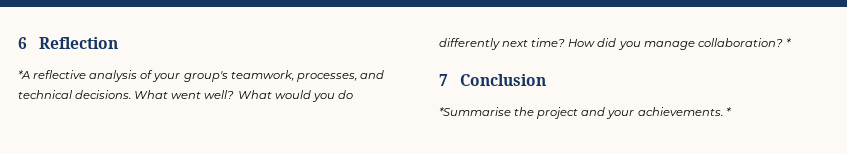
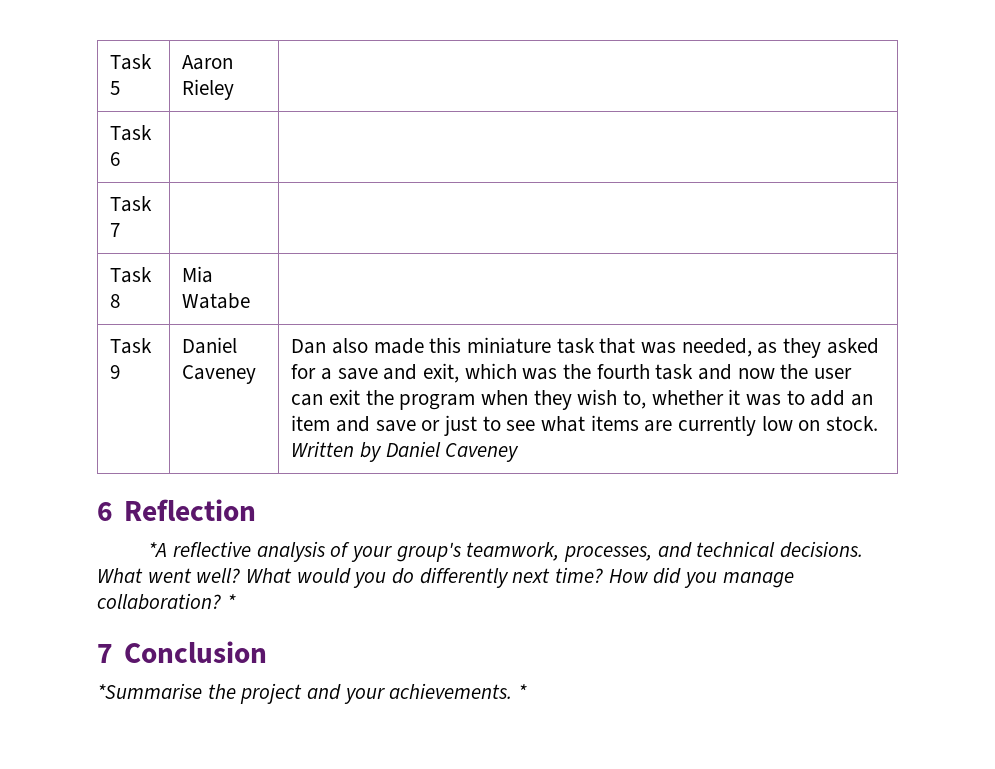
(18, 43) none -> [110,54,153,70] [110,81,121,95] [182,55,234,70] [182,79,235,100] [110,125,153,141] [110,152,121,166] [110,196,153,212] [110,223,121,237] [110,267,153,283] [110,294,121,308] [182,266,214,283] [182,293,251,309] [110,338,153,354] [110,365,121,379] [182,337,238,354] [182,365,257,384] [291,337,879,358] [291,363,852,383] [291,389,873,410] [291,415,878,436] [291,441,520,462] Task 5 | Aaron Rieley | // Task 6 | | // Task 7 | | // Task 8 | Mia Watabe | // Task 9 | Daniel Caveney | Dan also made this miniature task that was needed, as they asked for a save and exit, which was the fourth task and now the user can exit the program when they wish to, whether it was to add an item and save or just to see what items are currently low on stock. Written by Daniel Caveney //

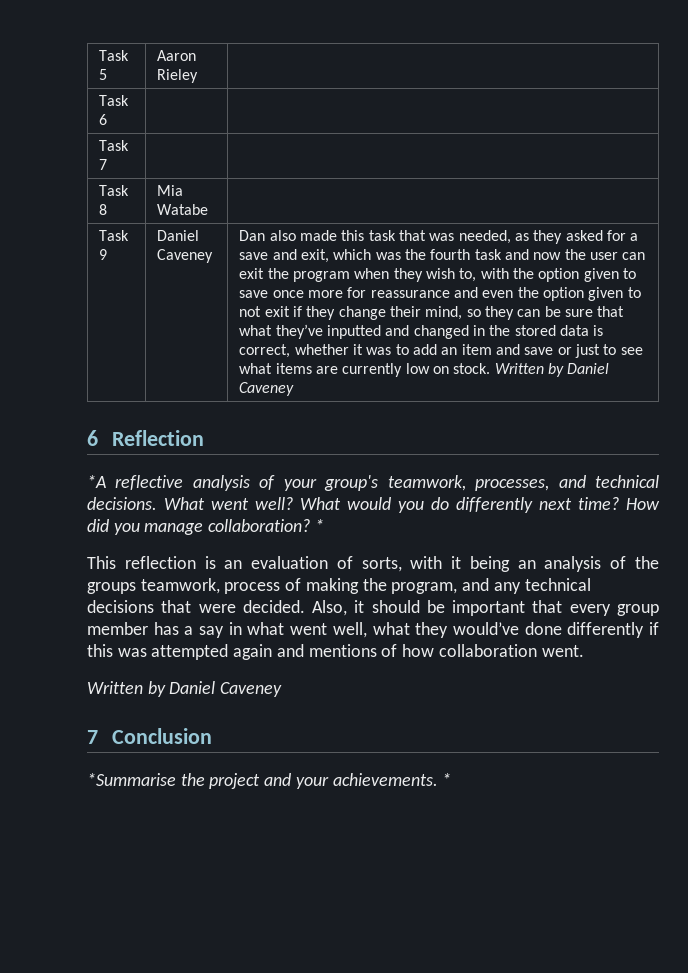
[466,337,551,354] miniature -> (365, 235) none
(646, 399) none -> [480,268,636,282] [239,287,641,301] [239,306,625,320] [239,324,604,339] [239,344,291,358] with the option given to save once more for reassurance and even the option given to not exit if they change their mind, so they can be sure that what they’ve inputted and changed in the stored data is correct,
(236, 601) none -> [87,556,659,572] [87,578,591,594] [87,600,659,616] [87,622,660,638] [87,644,584,660] [87,681,283,697] // This reflection is an evaluation of sorts, with it being an analysis of the groups teamwork, process of making the program, and any technical decisions that were decided. Also, it should be important that every group member has a say in what went well, what they would’ve done differently if this was attempted again and mentions of how collaboration went. // Written by Daniel Caveney

